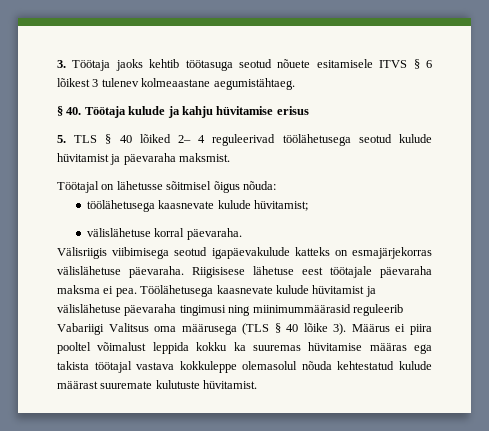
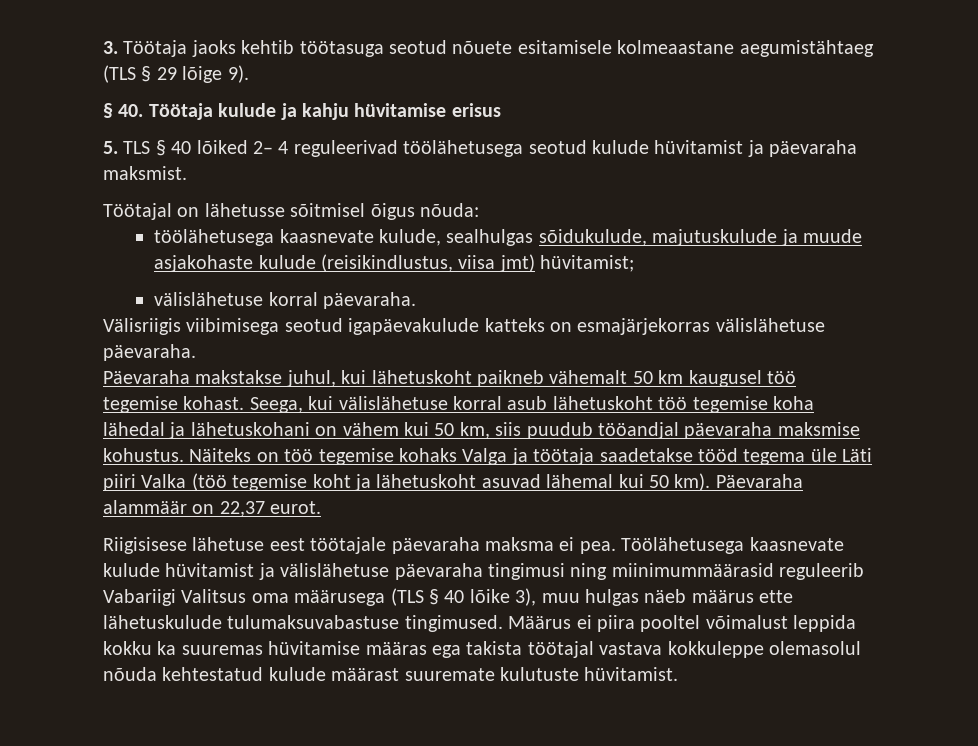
[379,59,432,69] [57,78,295,90] ITVS § 6 lõikest 3 tulenev kolmeaastane aegumistähtaeg. -> [617,40,874,57] [103,65,249,83] kolmeaastane aegumistähtaeg (TLS § 29 lõige 9).
[217,200,251,209] kulude -> [378,229,862,246] [154,254,535,272] kulude, sealhulgas sõidukulude, majutuskulude ja muude asjakohaste kulude (reisikindlustus, viisa jmt)
(184, 272) none -> [103,370,796,387] [103,396,814,413] [103,422,860,439] [103,448,873,465] [103,473,803,491] [103,500,322,517] // Päevaraha makstakse juhul, kui lähetuskoht paikneb vähemalt 50 km kaugusel töö tegemise kohast. Seega, kui välislähetuse korral asub lähetuskoht töö tegemise koha lähedal ja lähetuskohani on vähem kui 50 km, siis puudub tööandjal päevaraha maksmise kohustus. Näiteks on töö tegemise kohaks Valga ja töötaja saadetakse tööd tegema üle Läti piiri Valka (töö tegemise koht ja lähetuskoht asuvad lähemal kui 50 km). Päevaraha alammäär on 22,37 eurot. //
[333,323,347,335] 3). -> [515,588,794,606] [103,615,503,632] 3), muu hulgas näeb määrus ette lähetuskulude tulumaksuvabastuse tingimused.

